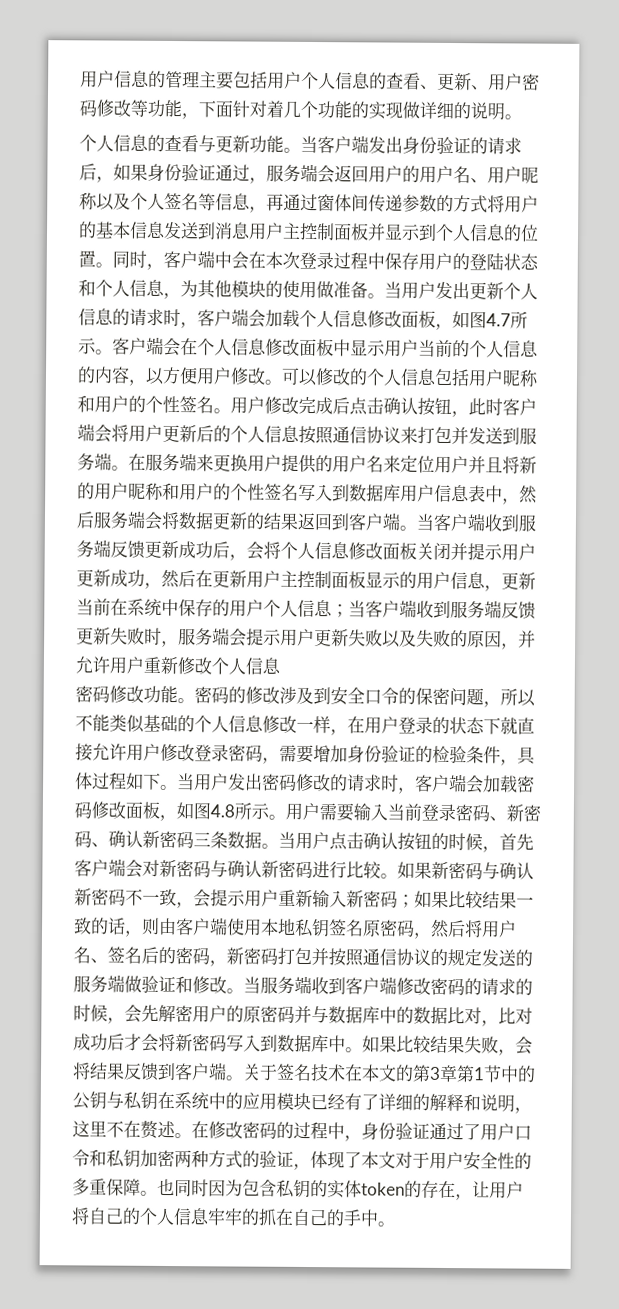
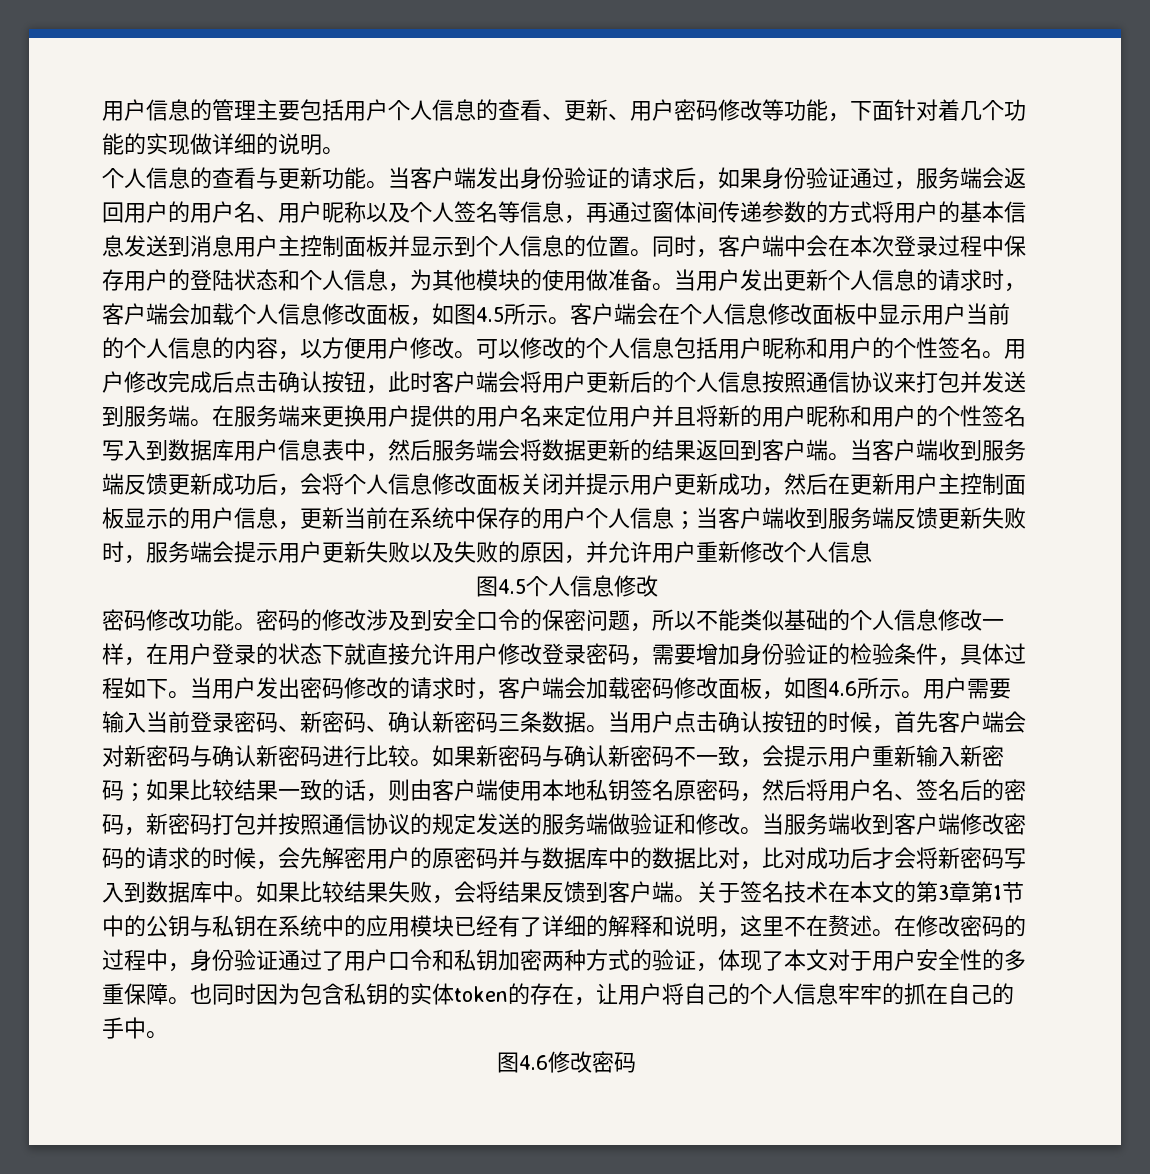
[486,313,511,327] 4.7 -> [476,307,504,322] 4.5
(281, 666) none -> [475,575,658,597] // 图4.5个人信息修改
[210,804,235,818] 4.8 -> [828,681,857,696] 4.6
(395, 1224) none -> [497,1051,636,1073] // 图4.6修改密码

